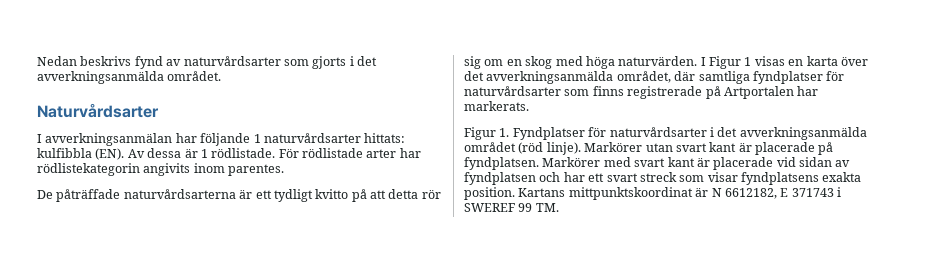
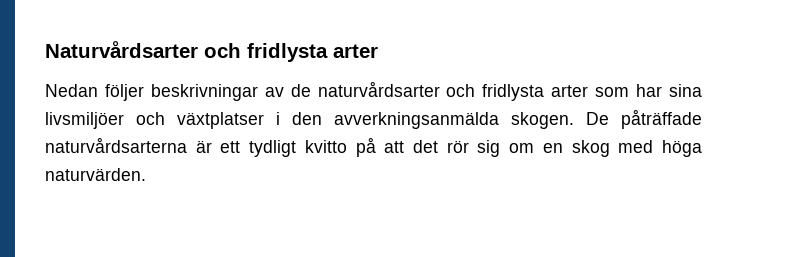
[37,56,377,69] [37,71,222,84] [37,103,159,118] [37,133,406,146] [37,148,421,160] [37,163,285,176] Nedan beskrivs fynd av naturvårdsarter som gjorts i det avverkningsanmälda området. // Naturvårdsarter // I avverkningsanmälan har följande 1 naturvårdsarter hittats: kulfibbla (EN). Av dessa är 1 rödlistade. För rödlistade arter har rödlistekategorin angivits inom parentes. // -> [45,41,378,62] [45,81,702,101] [45,112,574,129] Naturvårdsarter och fridlysta arter // Nedan följer beskrivningar av de naturvårdsarter och fridlysta arter som har sina livsmiljöer och växtplatser i den avverkningsanmälda skogen.
[388,189,419,199] detta -> [413,140,439,153] det
[700,56,868,69] [464,71,845,84] [464,86,819,99] [464,101,529,111] [464,127,867,140] [464,142,834,155] [464,157,851,170] [464,172,862,185] [464,187,841,200] [464,203,559,212] I Figur 1 visas en karta över det avverkningsanmälda området, där samtliga fyndplatser för naturvårdsarter som finns registrerade på Artportalen har markerats. // Figur 1. Fyndplatser för naturvårdsarter i det avverkningsanmälda området (röd linje). Markörer utan svart kant är placerade på fyndplatsen. Markörer med svart kant är placerade vid sidan av fyndplatsen och har ett svart streck som visar fyndplatsens exakta position. Kartans mittpunktskoordinat är N 6612182, E 371743 i SWEREF 99 TM. -> (146, 174) none

